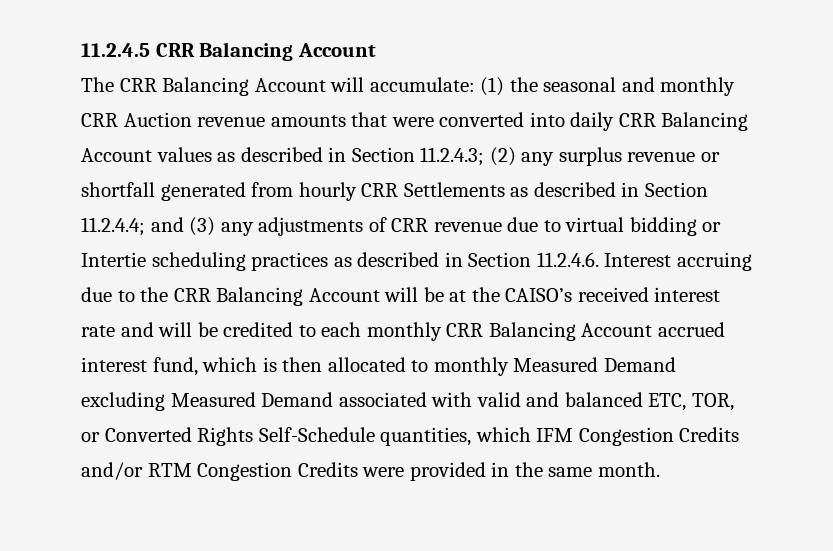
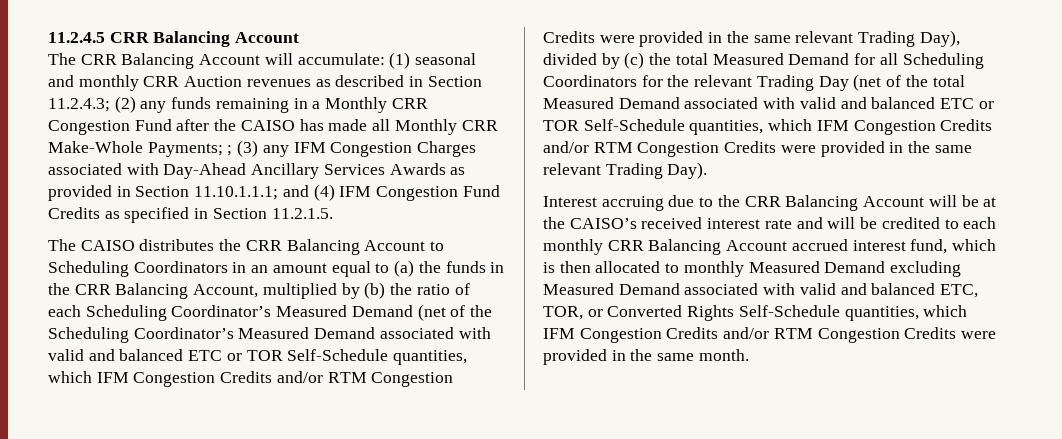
[509,77,538,92] the -> (411, 60) none
[197,112,749,131] [81,147,212,162] revenue amounts that were converted into daily CRR Balancing Account values -> [246,79,311,87] revenues
[558,147,720,166] [81,182,708,201] [81,217,722,236] [81,252,599,271] surplus revenue or shortfall generated from hourly CRR Settlements as described in Section 11.2.4.4; and (3) any adjustments of CRR revenue due to virtual bidding or Intertie scheduling practices as described in Section 11.2.4.6. -> [171,97,428,113] [48,119,498,135] [48,140,477,157] [48,163,466,179] [48,184,500,201] [48,207,333,223] [48,239,445,255] [48,260,505,277] [48,282,470,299] [48,304,493,321] [48,327,491,343] [48,349,468,365] [48,371,454,387] [543,30,960,47] [543,52,984,69] [543,74,965,91] [543,97,994,109] [543,119,993,135] [543,141,972,157] [543,162,708,179] funds remaining in a Monthly CRR Congestion Fund after the CAISO has made all Monthly CRR Make-Whole Payments; ; (3) any IFM Congestion Charges associated with Day-Ahead Ancillary Services Awards as provided in Section 11.10.1.1.1; and (4) IFM Congestion Fund Credits as specified in Section 11.2.1.5. // The CAISO distributes the CRR Balancing Account to Scheduling Coordinators in an amount equal to (a) the funds in the CRR Balancing Account, multiplied by (b) the ratio of each Scheduling Coordinator’s Measured Demand (net of the Scheduling Coordinator’s Measured Demand associated with valid and balanced ETC or TOR Self-Schedule quantities, which IFM Congestion Credits and/or RTM Congestion Credits were provided in the same relevant Trading Day), divided by (c) the total Measured Demand for all Scheduling Coordinators for the relevant Trading Day (net of the total Measured Demand associated with valid and balanced ETC or TOR Self-Schedule quantities, which IFM Congestion Credits and/or RTM Congestion Credits were provided in the same relevant Trading Day). //

